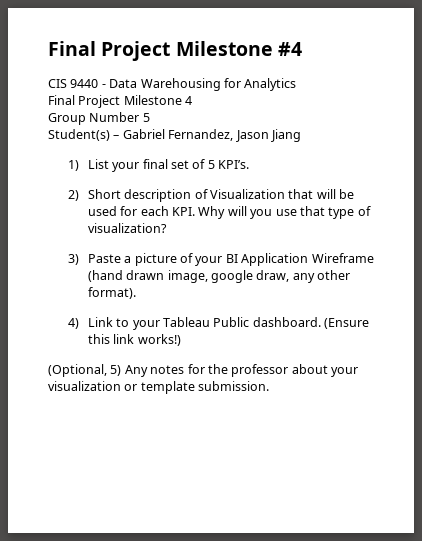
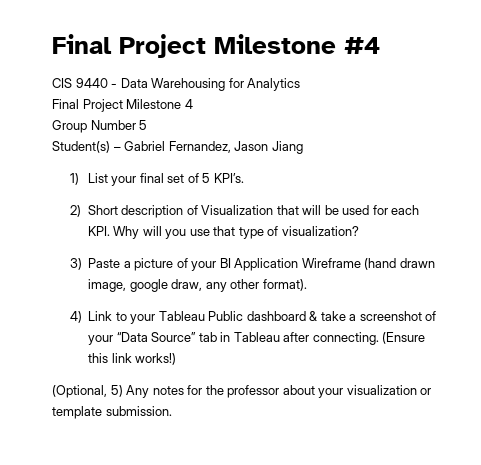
[252,317,321,327] dashboard. -> [246,311,437,321] [88,332,379,345] dashboard & take a screenshot of your “Data Source” tab in Tableau after connecting.

